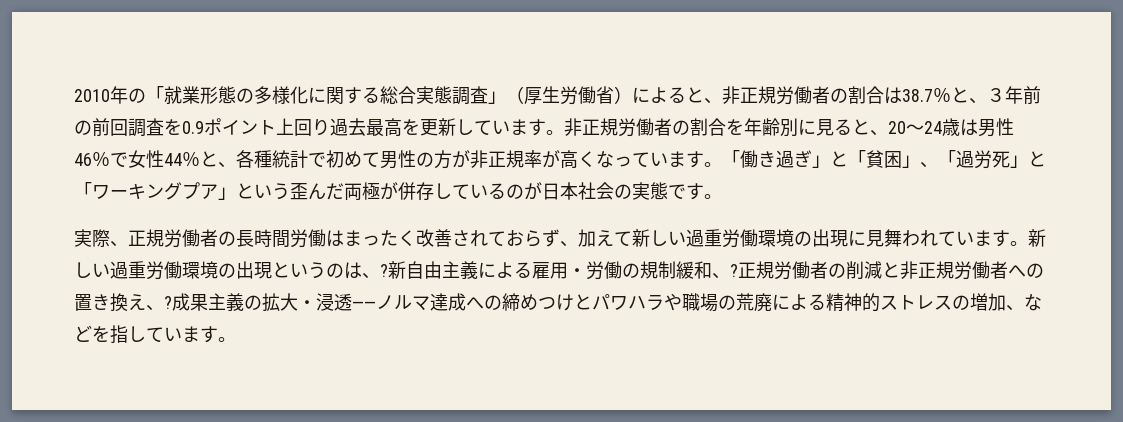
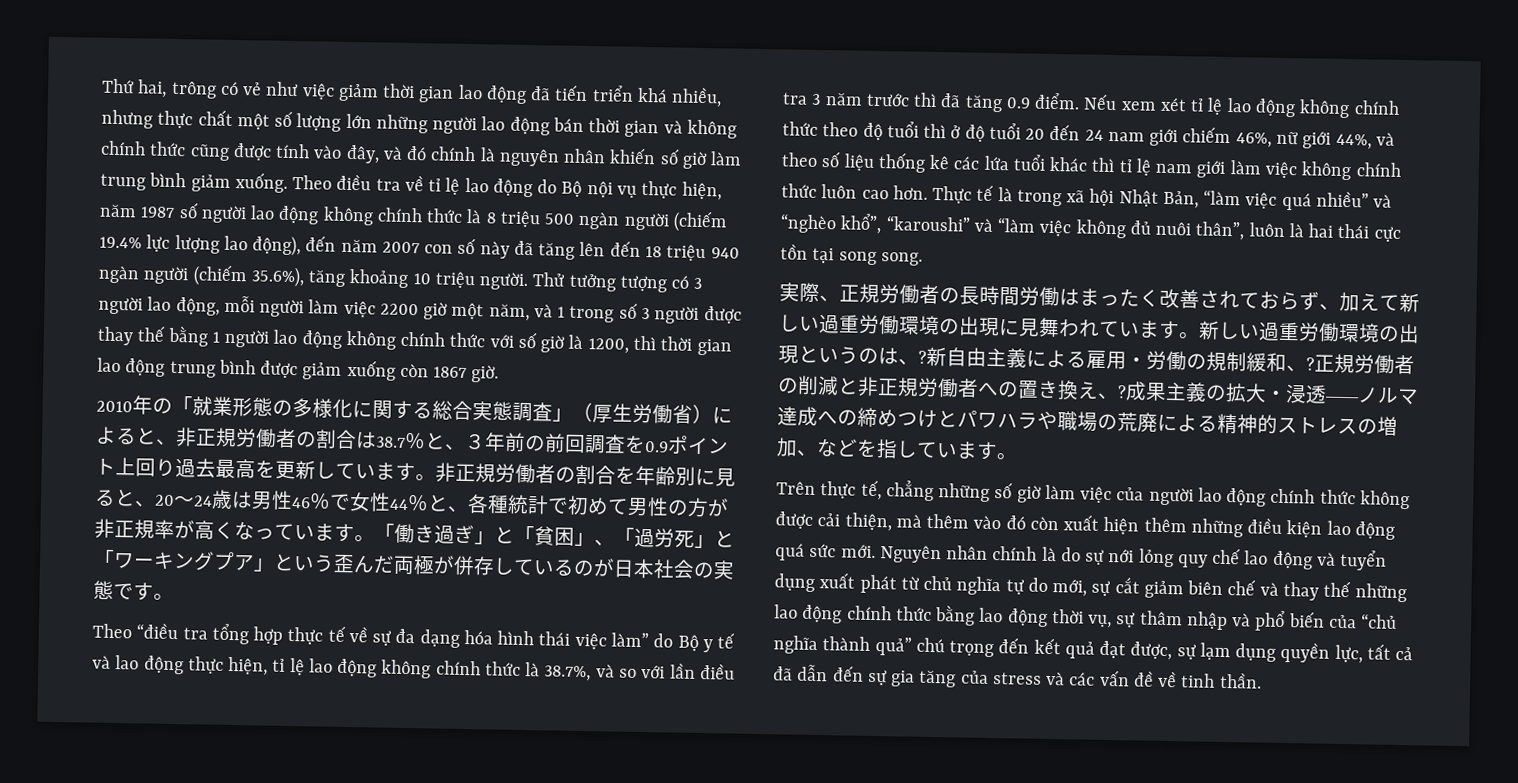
(74, 95) none -> [102,78,723,108] [101,109,737,139] [100,140,743,170] [100,172,722,201] [99,202,728,233] [99,234,740,262] [98,264,703,293] [98,295,742,324] [97,325,732,356] [97,357,500,383] Thứ hai, trông có vẻ như việc giảm thời gian lao động đã tiến triển khá nhiều, nhưng thực chất một số lượng lớn những người lao động bán thời gian và không chính thức cũng được tính vào đây, và đó chính là nguyên nhân khiến số giờ làm trung bình giảm xuống. Theo điều tra về tỉ lệ lao động do Bộ nội vụ thực hiện, năm 1987 số người lao động không chính thức là 8 triệu 500 ngàn người (chiếm 19.4% lực lượng lao động), đến năm 2007 con số này đã tăng lên đến 18 triệu 940 ngàn người (chiếm 35.6%), tăng khoảng 10 triệu người. Thử tưởng tượng có 3 người lao động, mỗi người làm việc 2200 giờ một năm, và 1 trong số 3 người được thay thế bằng 1 người lao động không chính thức với số giờ là 1200, thì thời gian lao động trung bình được giảm xuống còn 1867 giờ. //
(722, 196) none -> [92,622,736,653] [92,655,735,682] [782,92,1400,119] [782,121,1395,150] [781,151,1402,181] [781,183,1393,211] [780,213,1401,242] [780,243,923,266] // Theo “điều tra tổng hợp thực tế về sự đa dạng hóa hình thái việc làm” do Bộ y tế và lao động thực hiện, tỉ lệ lao động không chính thức là 38.7%, và so với lần điều tra 3 năm trước thì đã tăng 0.9 điểm. Nếu xem xét tỉ lệ lao động không chính thức theo độ tuổi thì ở độ tuổi 20 đến 24 nam giới chiếm 46%, nữ giới 44%, và theo số liệu thống kê các lứa tuổi khác thì tỉ lệ nam giới làm việc không chính thức luôn cao hơn. Thực tế là trong xã hội Nhật Bản, “làm việc quá nhiều” và “nghèo khổ”, “karoushi” và “làm việc không đủ nuôi thân”, luôn là hai thái cực tồn tại song song.
(236, 339) none -> [776,479,1410,510] [775,511,1395,540] [775,543,1388,571] [774,572,1407,603] [774,604,1398,632] [773,635,1414,664] [773,664,1262,689] // Trên thực tế, chẳng những số giờ làm việc của người lao động chính thức không được cải thiện, mà thêm vào đó còn xuất hiện thêm những điều kiện lao động quá sức mới. Nguyên nhân chính là do sự nới lỏng quy chế lao động và tuyển dụng xuất phát từ chủ nghĩa tự do mới, sự cắt giảm biên chế và thay thế những lao động chính thức bằng lao động thời vụ, sự thâm nhập và phổ biến của “chủ nghĩa thành quả” chú trọng đến kết quả đạt được, sự lạm dụng quyền lực, tất cả đã dẫn đến sự gia tăng của stress và các vấn đề về tinh thần.

